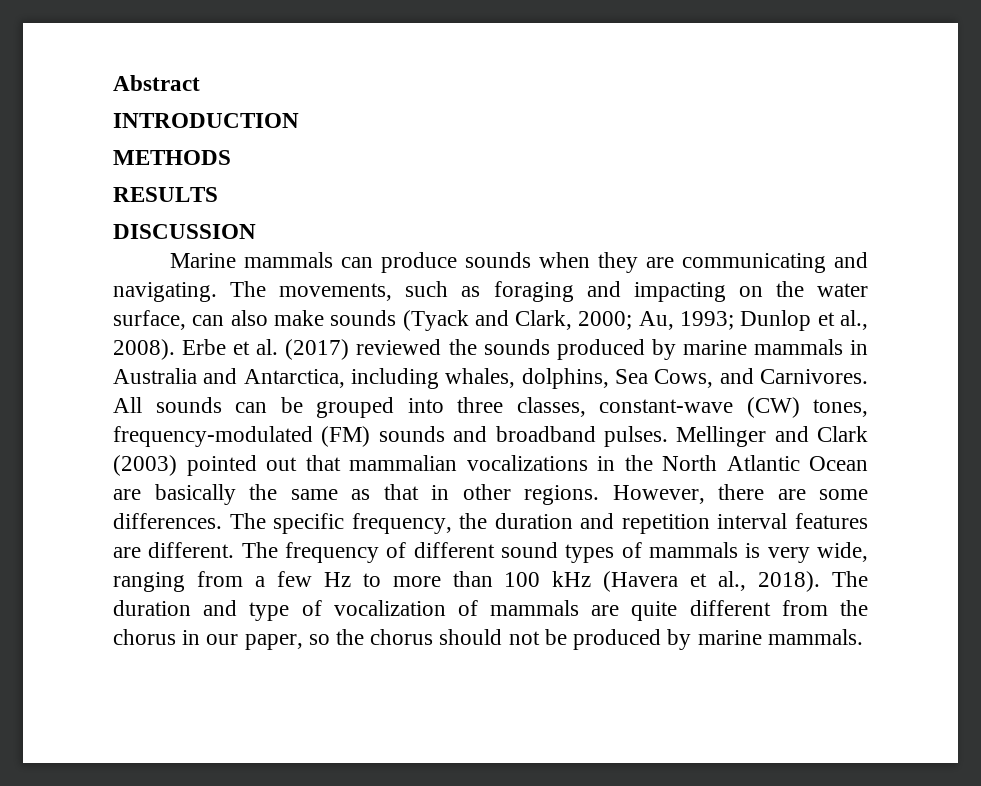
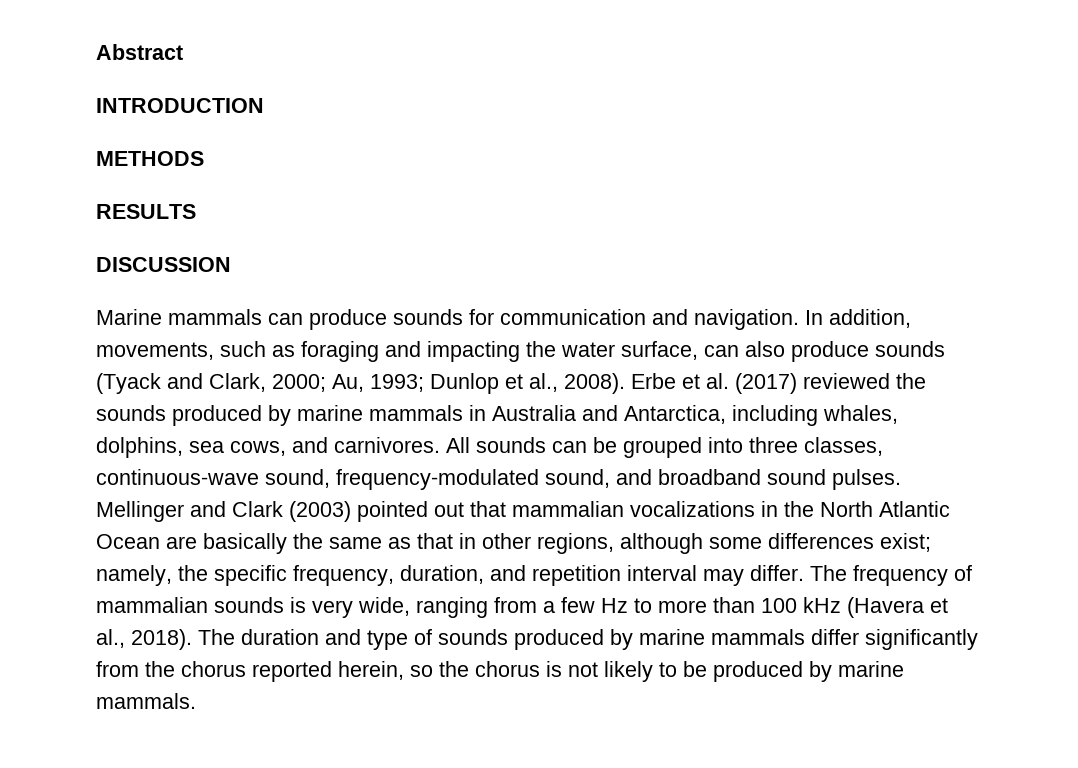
[539,252,868,273] [113,281,267,302] when they are communicating and navigating. The -> [469,309,911,330] for communication and navigation. In addition,
[738,286,763,297] on -> (520, 351) none
[273,310,324,326] make -> [791,341,869,362] produce
[615,368,869,388] Sea Cows, and Carnivores. -> [189,437,440,456] sea cows, and carnivores.
[599,397,868,418] [113,426,445,447] constant-wave (CW) tones, frequency-modulated (FM) sounds -> [96,469,610,490] continuous-wave sound, frequency-modulated sound,
(596, 434) none -> [767,469,826,485] sound
[524,484,868,505] [113,513,868,534] [113,542,738,563] regions. However, there are some differences. The specific frequency, the duration and repetition interval features are different. The frequency of different sound types of mammals -> [537,533,931,554] [96,565,972,586] [96,597,284,613] regions, although some differences exist; namely, the specific frequency, duration, and repetition interval may differ. The frequency of mammalian sounds
[333,600,868,621] [113,629,540,650] vocalization of mammals are quite different from the chorus in our paper, so the chorus should not -> [438,629,978,650] [96,661,677,682] sounds produced by marine mammals differ significantly from the chorus reported herein, so the chorus is not likely to

